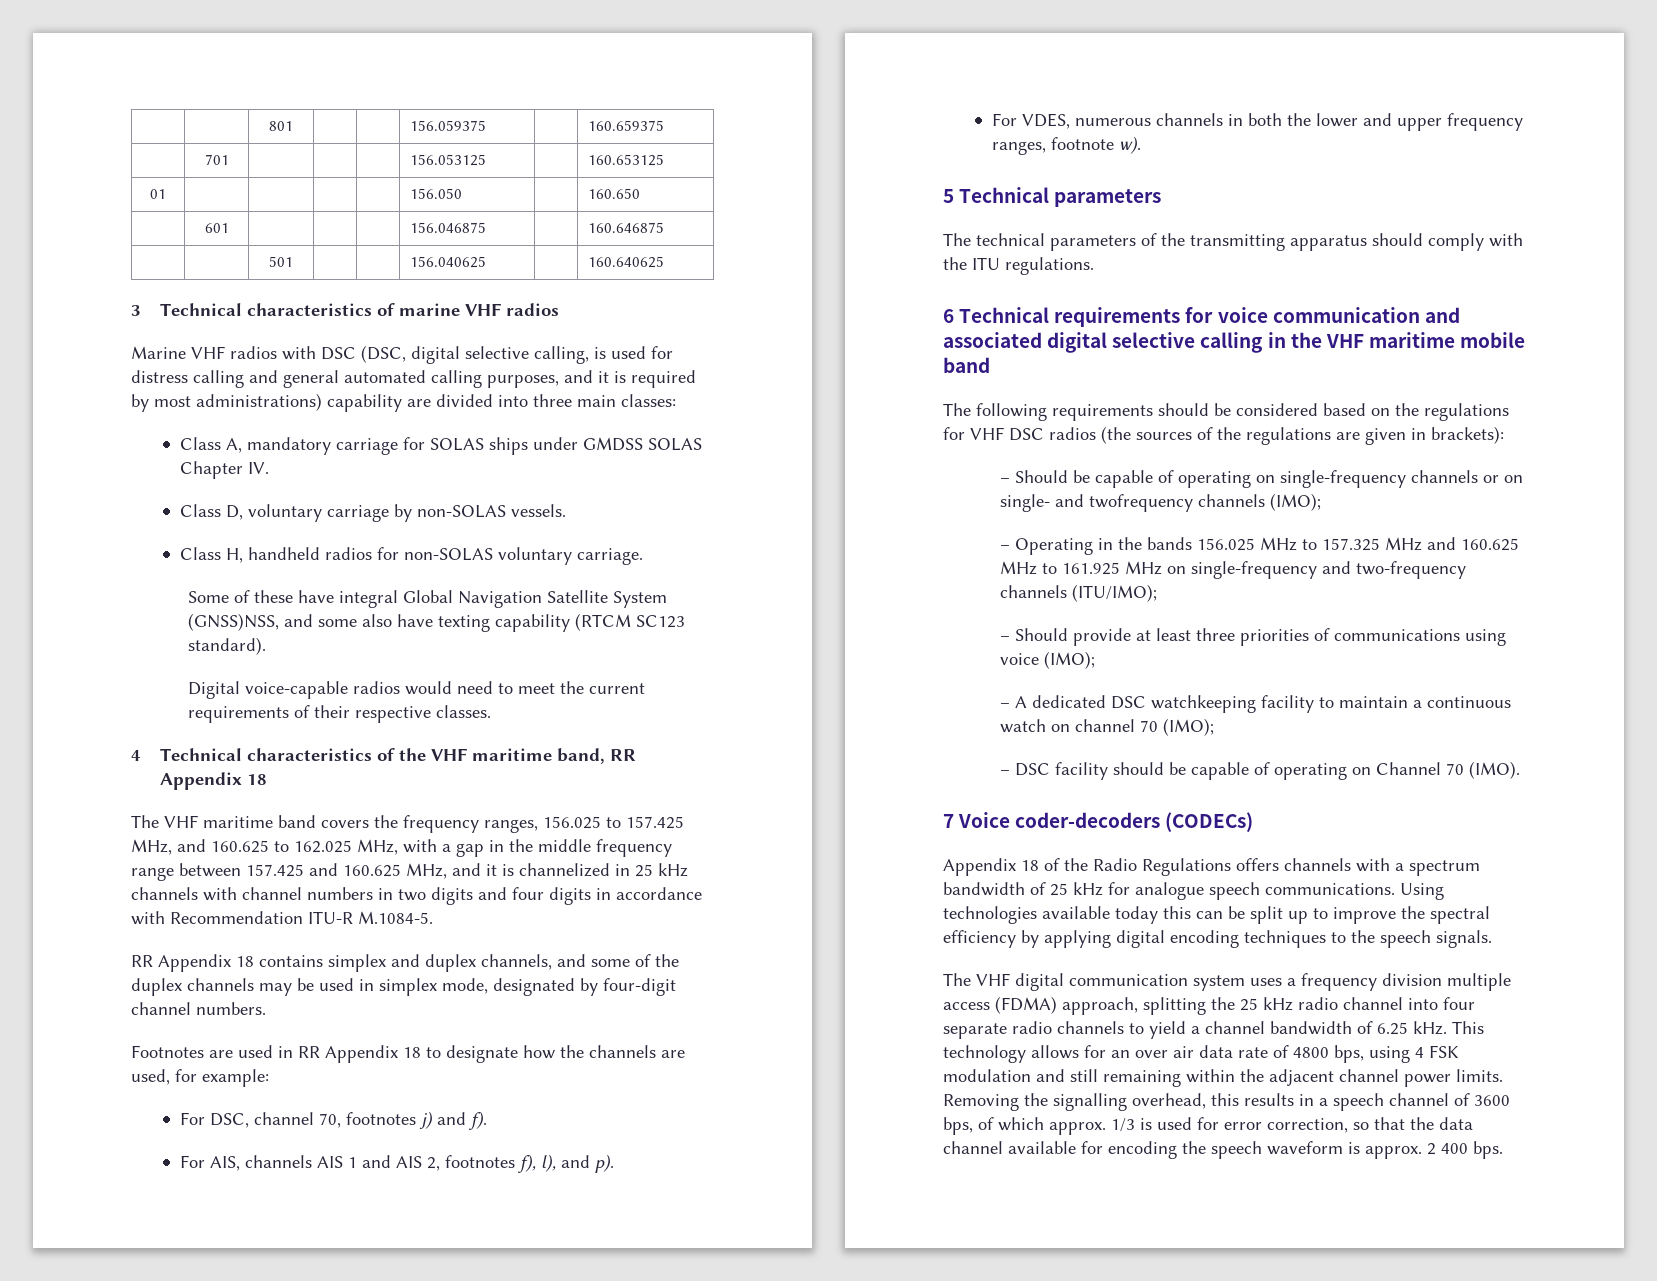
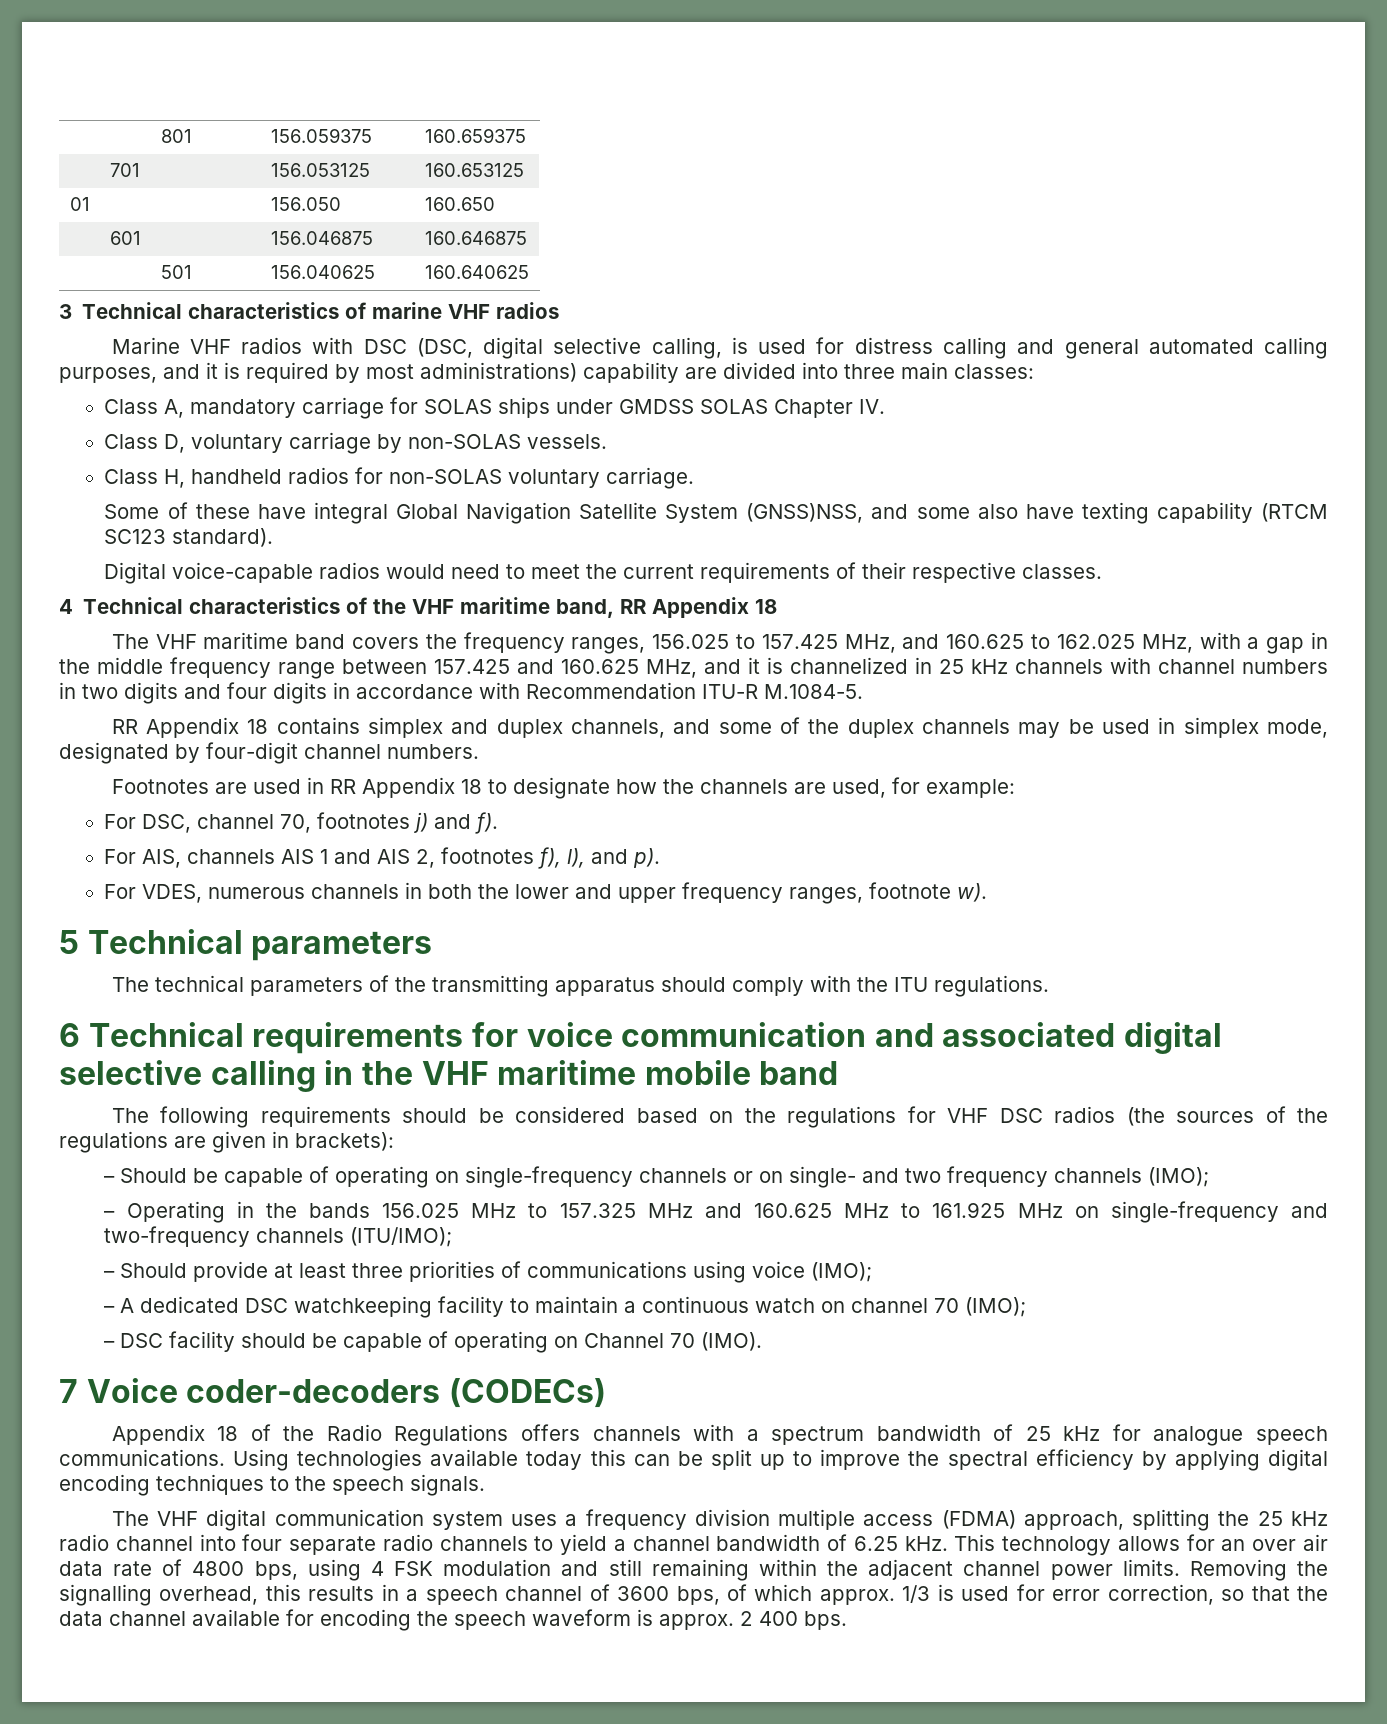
[1089,494,1194,512] twofrequency -> [905,1166,1049,1187] two frequency

